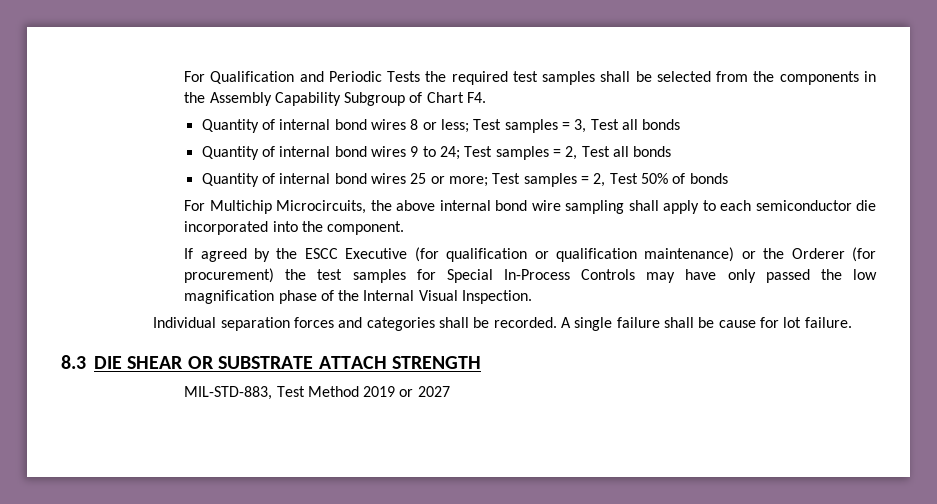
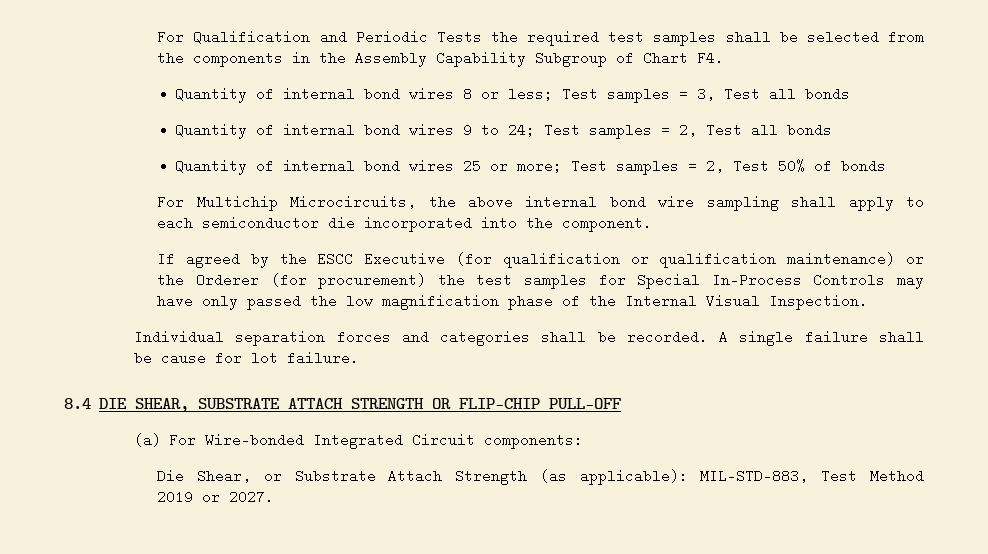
[61,355,214,369] 8.3 DIE SHEAR OR -> [64,398,190,412] 8.4 DIE SHEAR,
(481, 362) // -> [432,398,622,409] [133,433,584,449] [157,469,688,485] OR FLIP-CHIP PULL-OFF // (a) For Wire-bonded Integrated Circuit components: // Die Shear, or Substrate Attach Strength (as applicable):
[417,386,450,397] 2027 -> [229,490,275,504] 2027.

